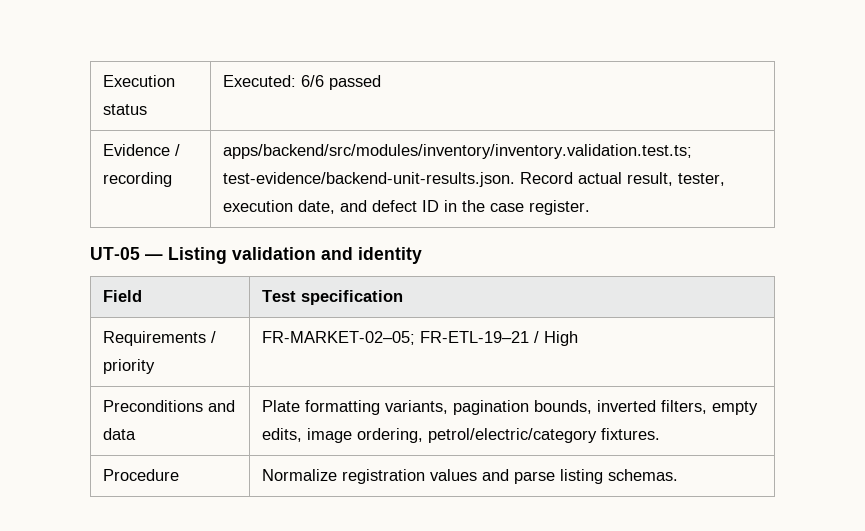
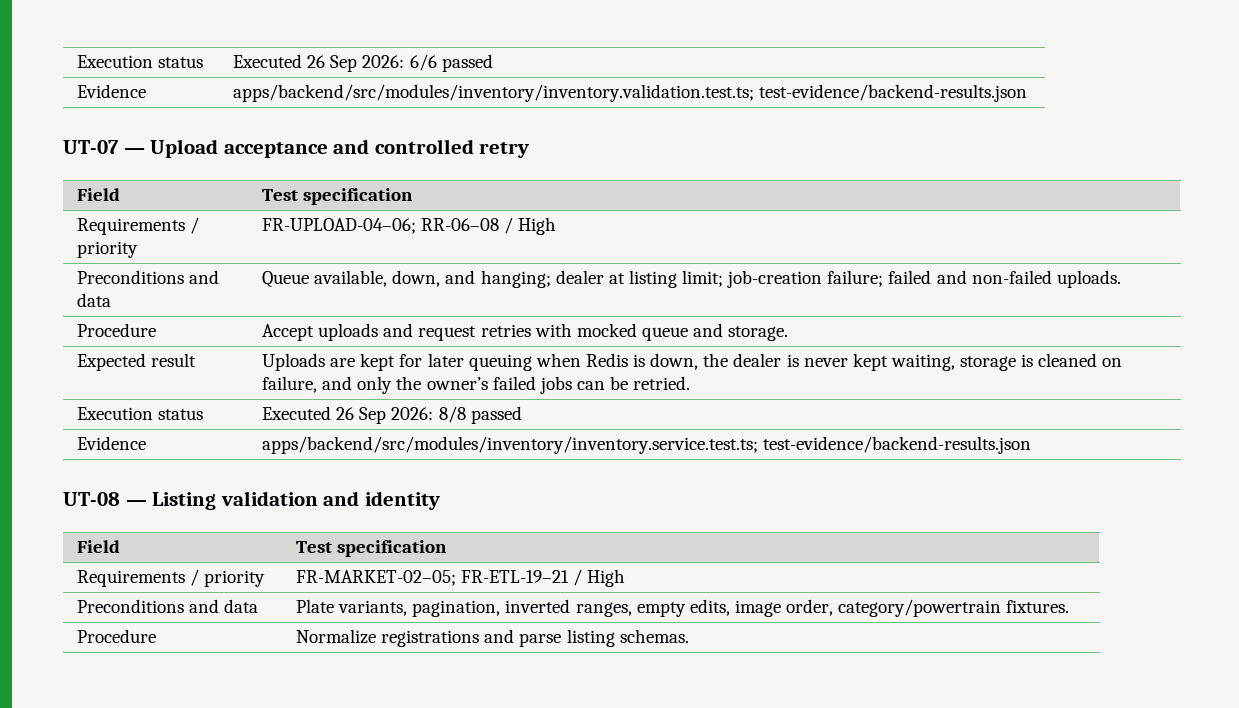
[102,75,175,87] [102,104,147,115] [222,75,296,87] Execution status | Executed: -> [77,55,204,68] [233,54,405,72] Execution status | Executed 26 Sep 2026:
[174,144,180,156] [102,172,172,187] / recording -> (147, 91) none
[222,172,725,187] [222,200,590,215] [90,247,140,260] test-evidence/backend-unit-results.json. Record actual result, tester, execution date, and defect ID in the case register. // UT-05 -> [759,84,1028,102] [63,139,530,158] [77,188,121,201] [262,188,414,205] [77,217,200,235] [77,241,139,258] [262,217,557,235] [77,270,220,284] [77,293,112,307] [262,270,1121,288] [77,323,157,337] [262,323,789,341] [77,353,197,371] [262,353,1123,371] [262,376,691,394] [77,407,204,420] [262,406,522,424] [77,436,147,450] [262,436,1032,454] [63,492,120,506] test-evidence/backend-results.json // UT-07 — Upload acceptance and controlled retry // Field | Test specification // Requirements / priority | FR-UPLOAD-04–06; RR-06–08 / High // Preconditions and data | Queue available, down, and hanging; dealer at listing limit; job-creation failure; failed and non-failed uploads. // Procedure | Accept uploads and request retries with mocked queue and storage. // Expected result | Uploads are kept for later queuing when Redis is down, the dealer is never kept waiting, storage is cleaned on failure, and only the owner’s failed jobs can be retried. // Execution status | Executed 26 Sep 2026: 8/8 passed // Evidence | apps/backend/src/modules/inventory/inventory.service.test.ts; test-evidence/backend-results.json // UT-08
[304,400,707,415] formatting variants, pagination bounds, inverted filters, -> [338,599,632,617] variants, pagination, inverted ranges,
[356,428,597,443] ordering, petrol/electric/category -> [786,599,1002,617] order, category/powertrain
[341,469,477,484] registration values -> [381,630,480,647] registrations

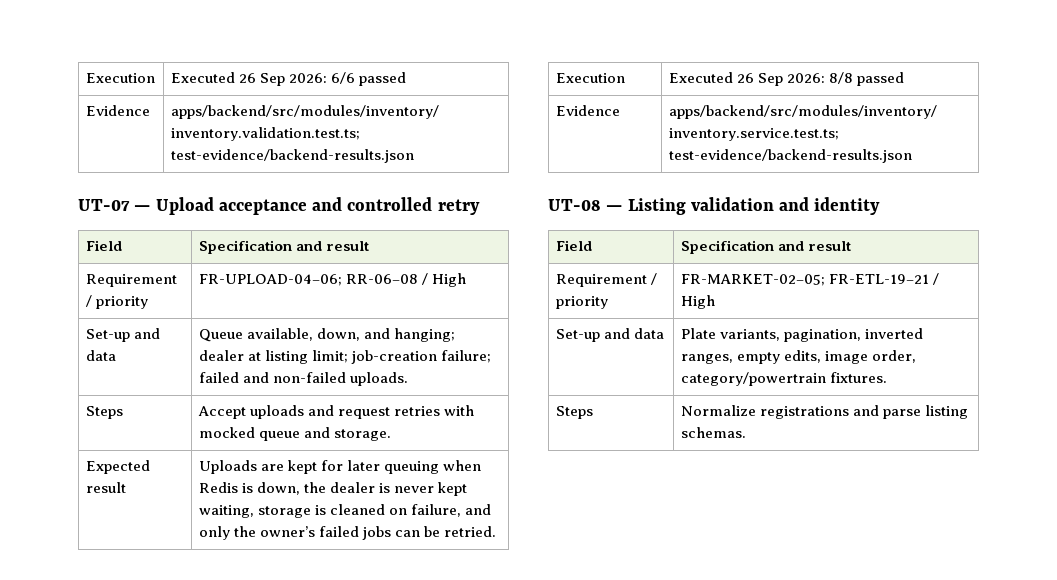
[77,55,204,68] Execution status -> [85,73,155,83] Execution
[262,188,414,205] [77,218,186,235] Test specification // Requirements -> [198,240,369,254] [85,274,177,287] Specification and result // Requirement
[77,270,185,284] Preconditions -> [85,329,130,342] Set-up
[77,323,157,337] Procedure -> [85,406,123,419] Steps
[158,409,204,420] status -> (625, 78) none
[296,540,448,557] [77,570,186,587] Test specification // Requirements -> [680,240,851,254] [555,274,647,287] Specification and result // Requirement
[77,599,185,613] Preconditions -> [555,329,600,342] Set-up
[77,629,157,643] Procedure -> [555,406,593,419] Steps

